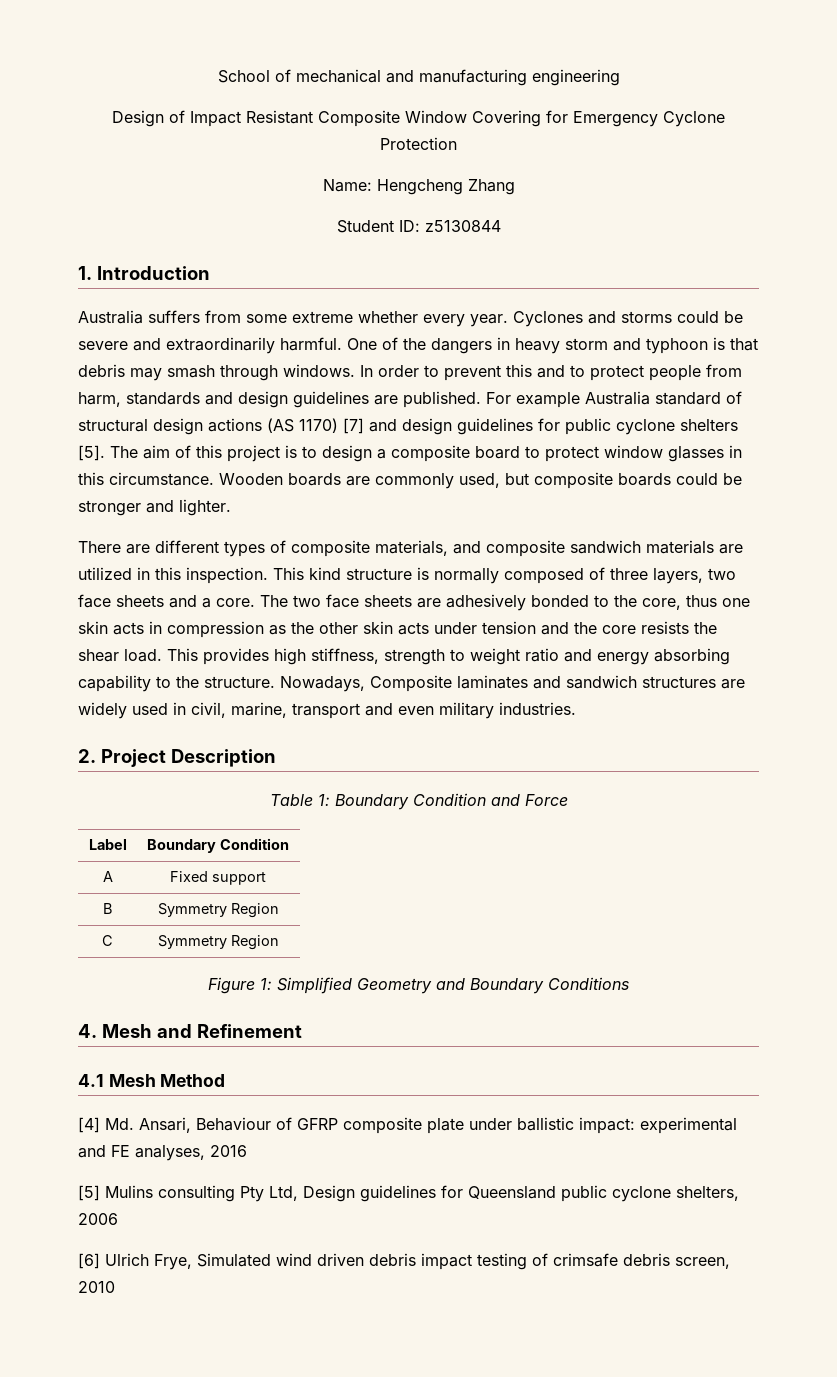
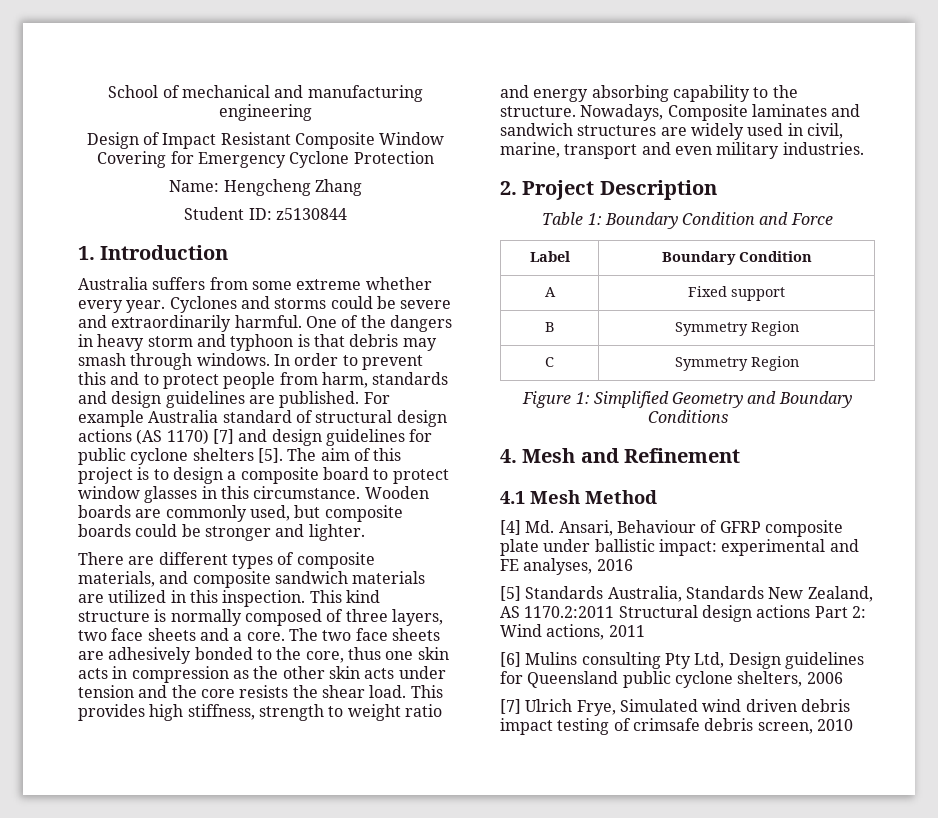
(100, 1193) none -> [525,586,873,602] [500,605,866,622] [500,624,645,640] [500,652,521,667] Standards Australia, Standards New Zealand, AS 1170.2:2011 Structural design actions Part 2: Wind actions, 2011 // [6]
[78,1253,100,1269] [6] -> [500,699,521,714] [7]

